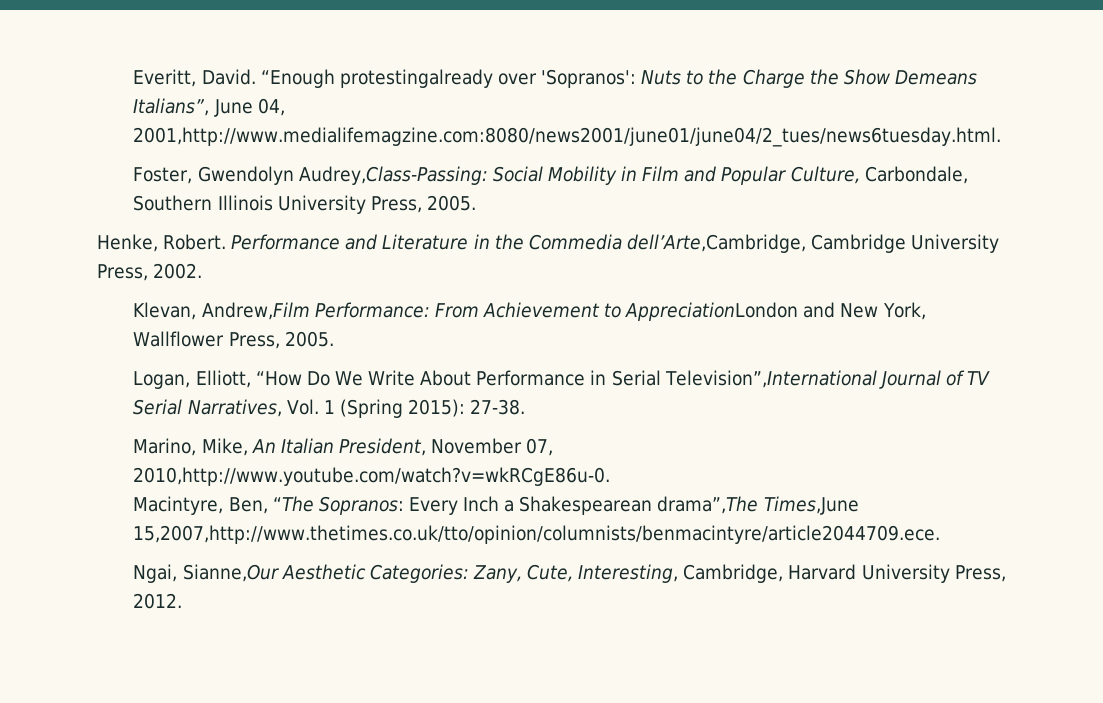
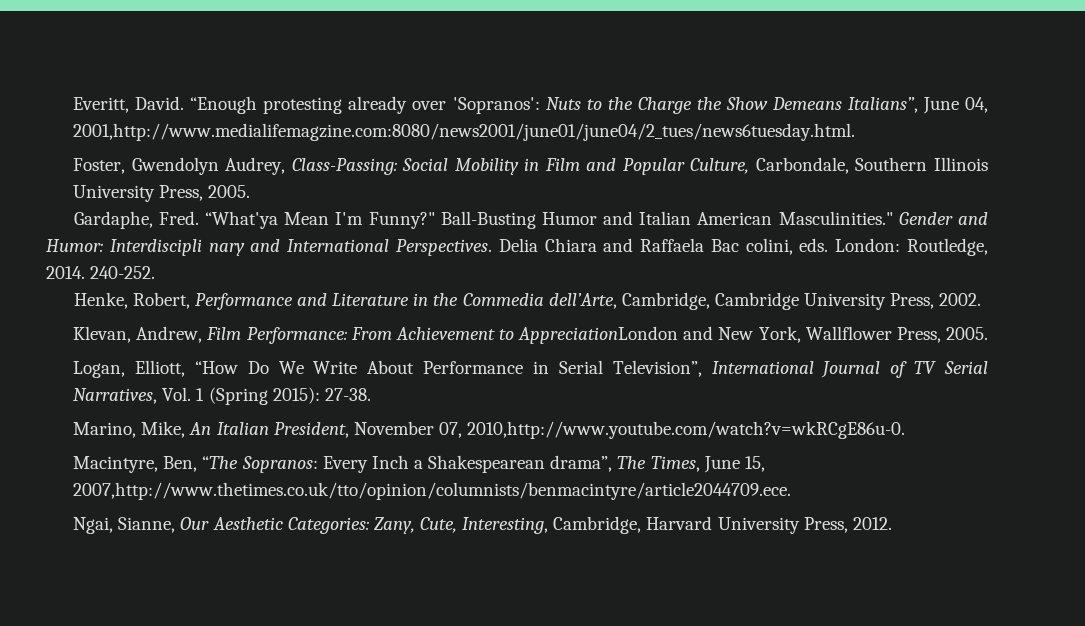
[339,69,493,88] protestingalready -> [263,96,408,114] protesting already
[298,166,488,185] Audrey,Class-Passing: -> [225,157,397,175] Audrey, Class-Passing:
(476, 203) none -> [73,211,989,229] [46,238,989,256] [46,266,156,279] // Gardaphe, Fred. “What'ya Mean I'm Funny?" Ball-Busting Humor and Italian American Masculinities." Gender and Humor: Interdiscipli nary and International Perspectives. Delia Chiara and Raffaela Bac colini, eds. London: Routledge, 2014. 240-252.
[163,234,227,250] Robert. -> [132,292,190,309] Robert,
[627,234,807,253] dell’Arte,Cambridge, -> [548,292,710,310] dell’Arte, Cambridge,
[201,302,310,320] Andrew,Film -> [136,326,242,343] Andrew, Film
[664,370,877,388] Television”,International -> [612,360,814,377] Television”, International
[657,496,859,515] [133,525,941,544] drama”,The Times,June 15,2007,http://www.thetimes.co.uk/tto/opinion/columnists/benmacintyre/article2044709.ece. -> [550,455,765,473] [73,482,792,500] drama”, The Times, June 15, 2007,http://www.thetimes.co.uk/tto/opinion/columnists/benmacintyre/article2044709.ece.
[182,564,279,582] Sianne,Our -> [118,517,210,533] Sianne, Our

